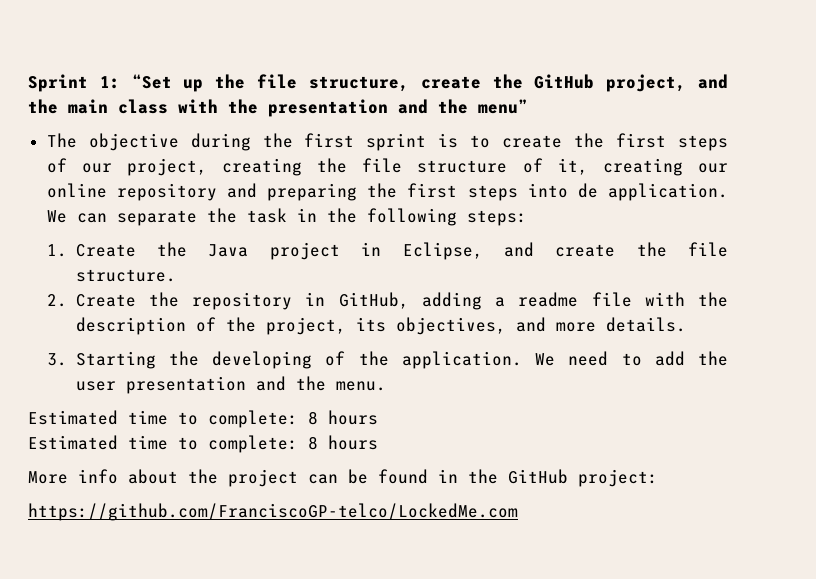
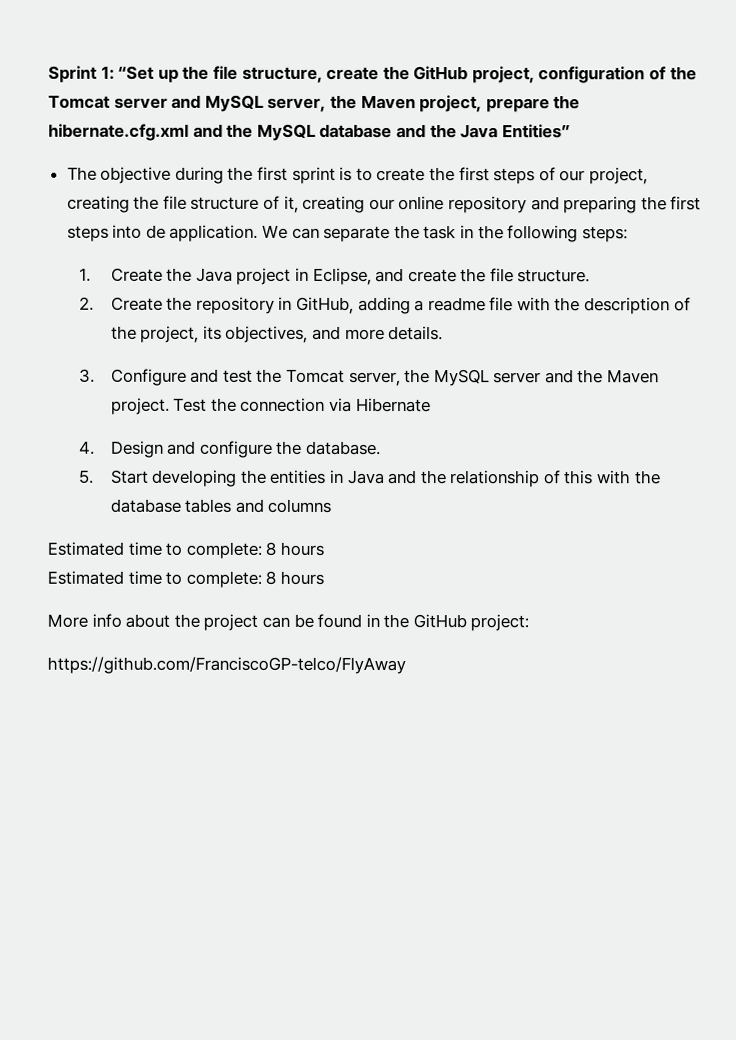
[698,74,728,89] [28,99,528,117] and the main class with the presentation and the menu” -> [538,66,697,84] [48,94,581,113] [48,123,570,141] configuration of the Tomcat server and MySQL server, the Maven project, prepare the hibernate.cfg.xml and the MySQL database and the Java Entities”
[75,351,729,369] [75,376,386,394] Starting the developing of the application. We need to add the user presentation and the menu. -> [110,368,660,387] [110,397,431,415] [79,440,381,458] [79,469,661,488] [110,498,333,513] Configure and test the Tomcat server, the MySQL server and the Maven project. Test the connection via Hibernate // 4. Design and configure the database. // 5. Start developing the entities in Java and the relationship of this with the database tables and columns
[28,503,518,521] https://github.com/FranciscoGP-telco/LockedMe.com -> [47,656,406,675] https://github.com/FranciscoGP-telco/FlyAway

